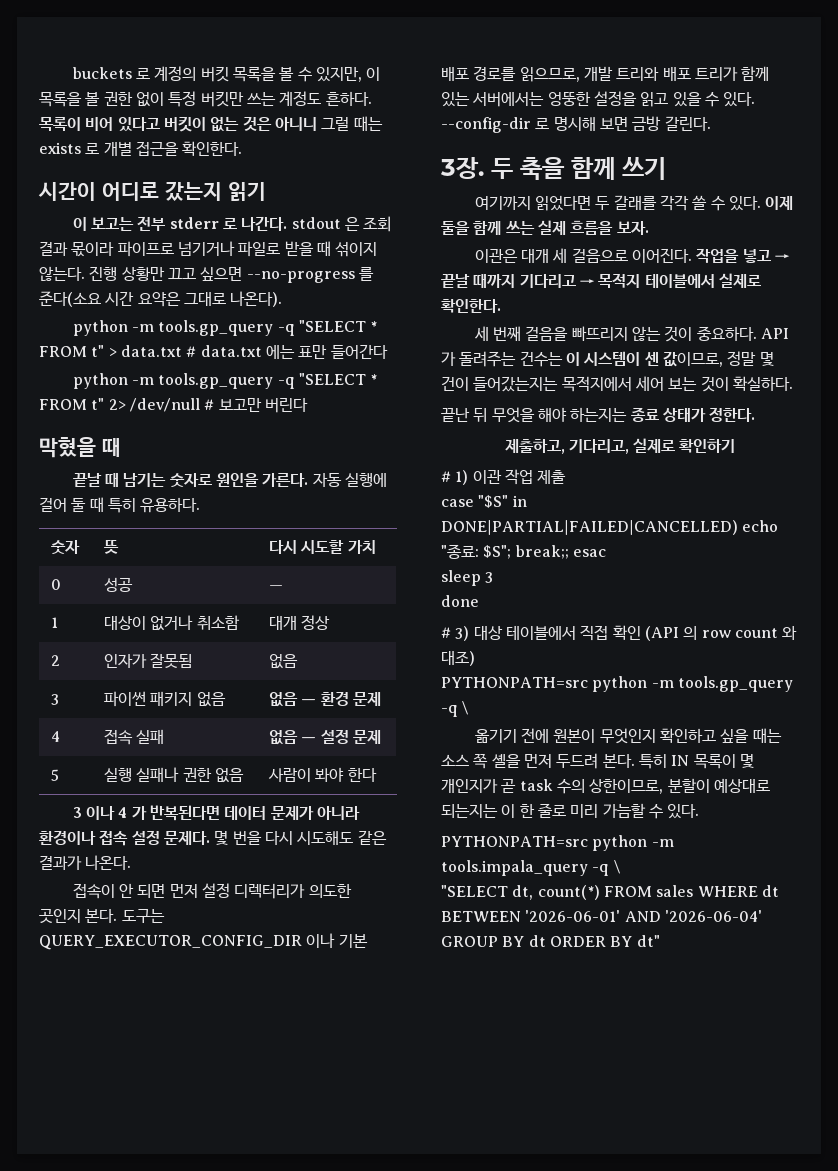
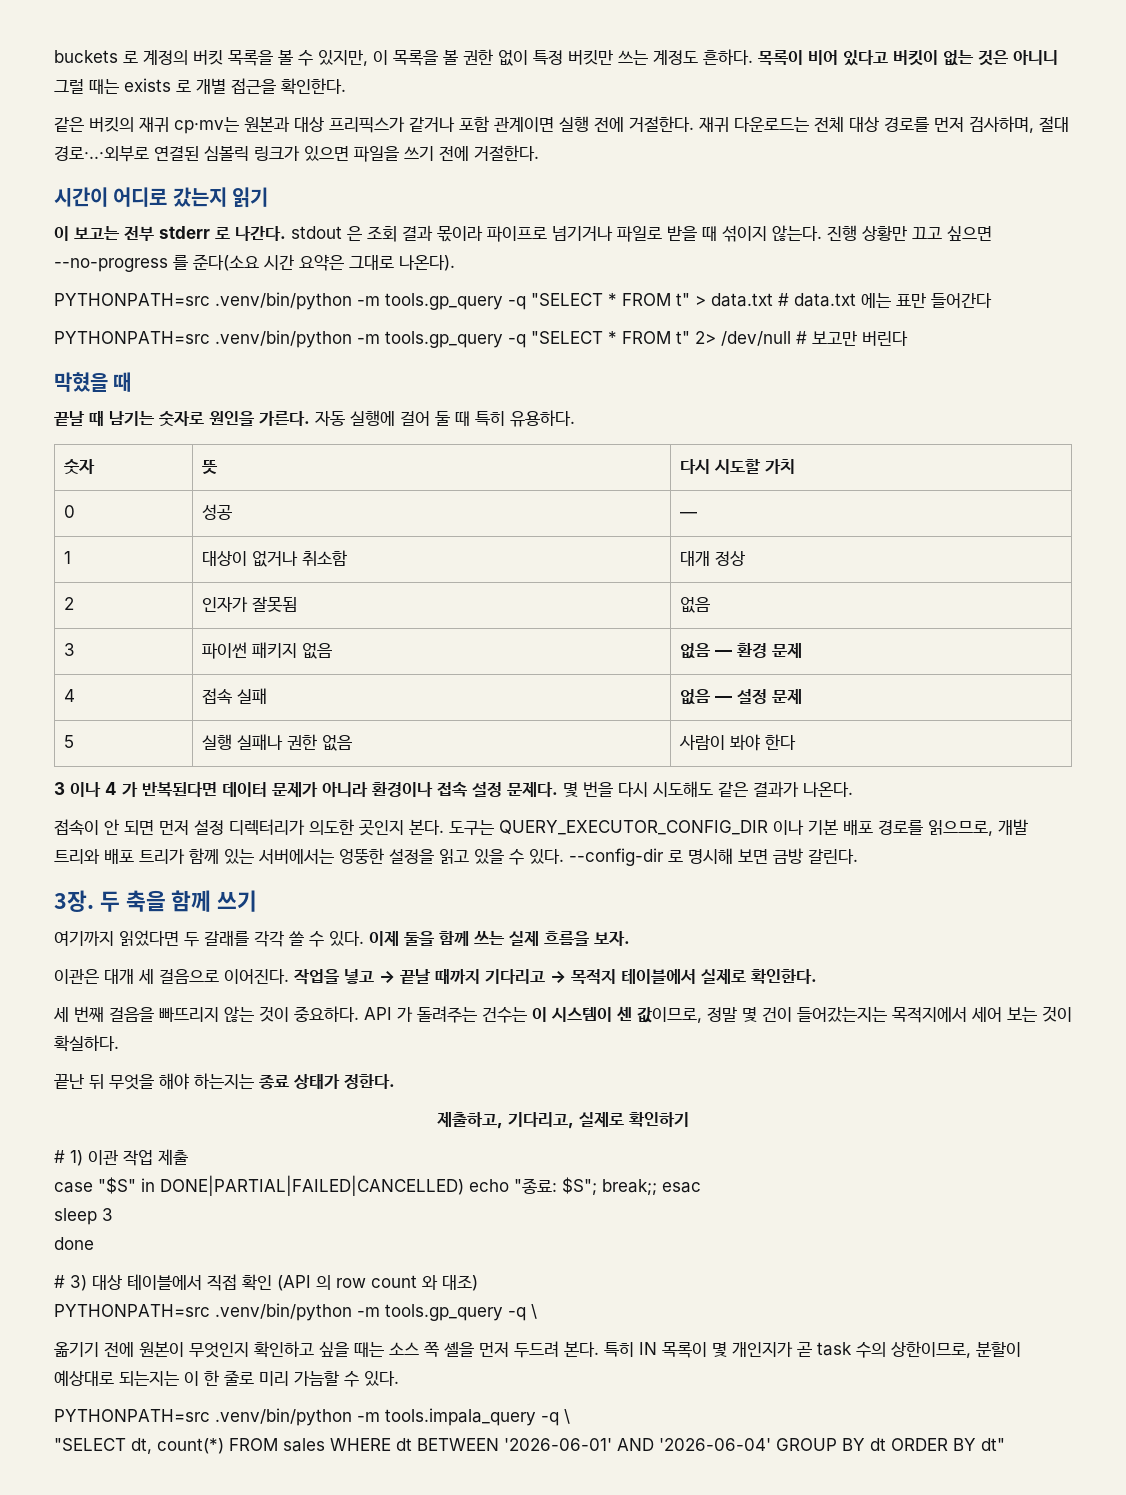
(243, 148) none -> [54,116,1069,134] [54,145,539,162] // 같은 버킷의 재귀 cp·mv는 원본과 대상 프리픽스가 같거나 포함 관계이면 실행 전에 거절한다. 재귀 다운로드는 전체 대상 경로를 먼저 검사하며, 절대 경로·..·외부로 연결된 심볼릭 링크가 있으면 파일을 쓰기 전에 거절한다.
[72,320,128,336] python -> [54,292,352,310] PYTHONPATH=src .venv/bin/python
[72,373,128,389] python -> [54,330,352,348] PYTHONPATH=src .venv/bin/python
[592,676,648,692] python -> [215,1303,352,1321] .venv/bin/python
[592,835,648,851] python -> [215,1408,352,1426] .venv/bin/python

